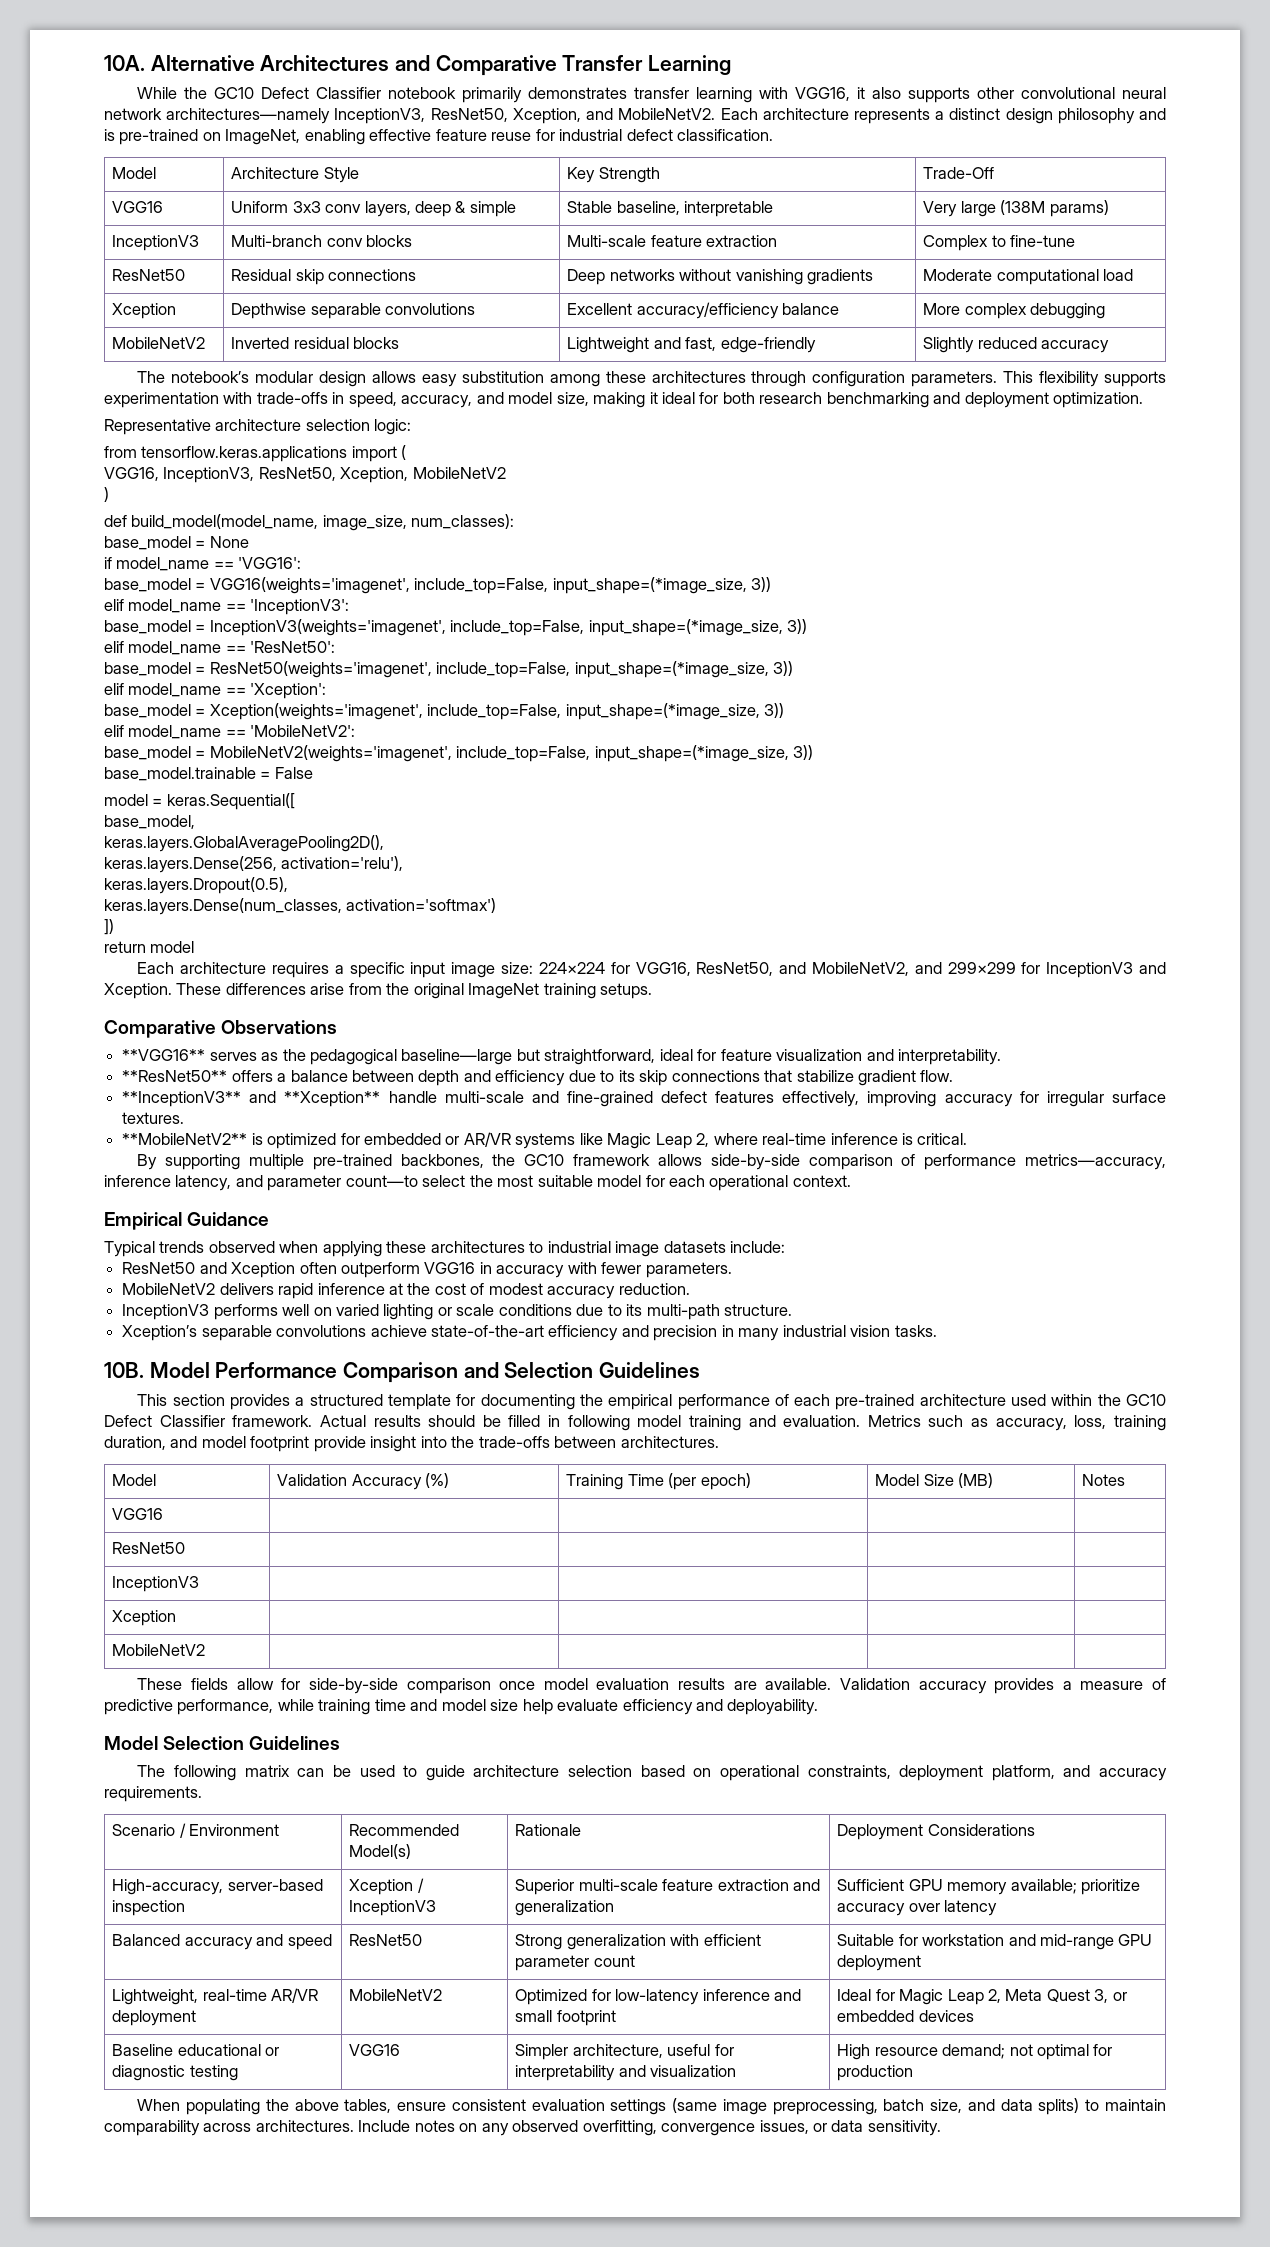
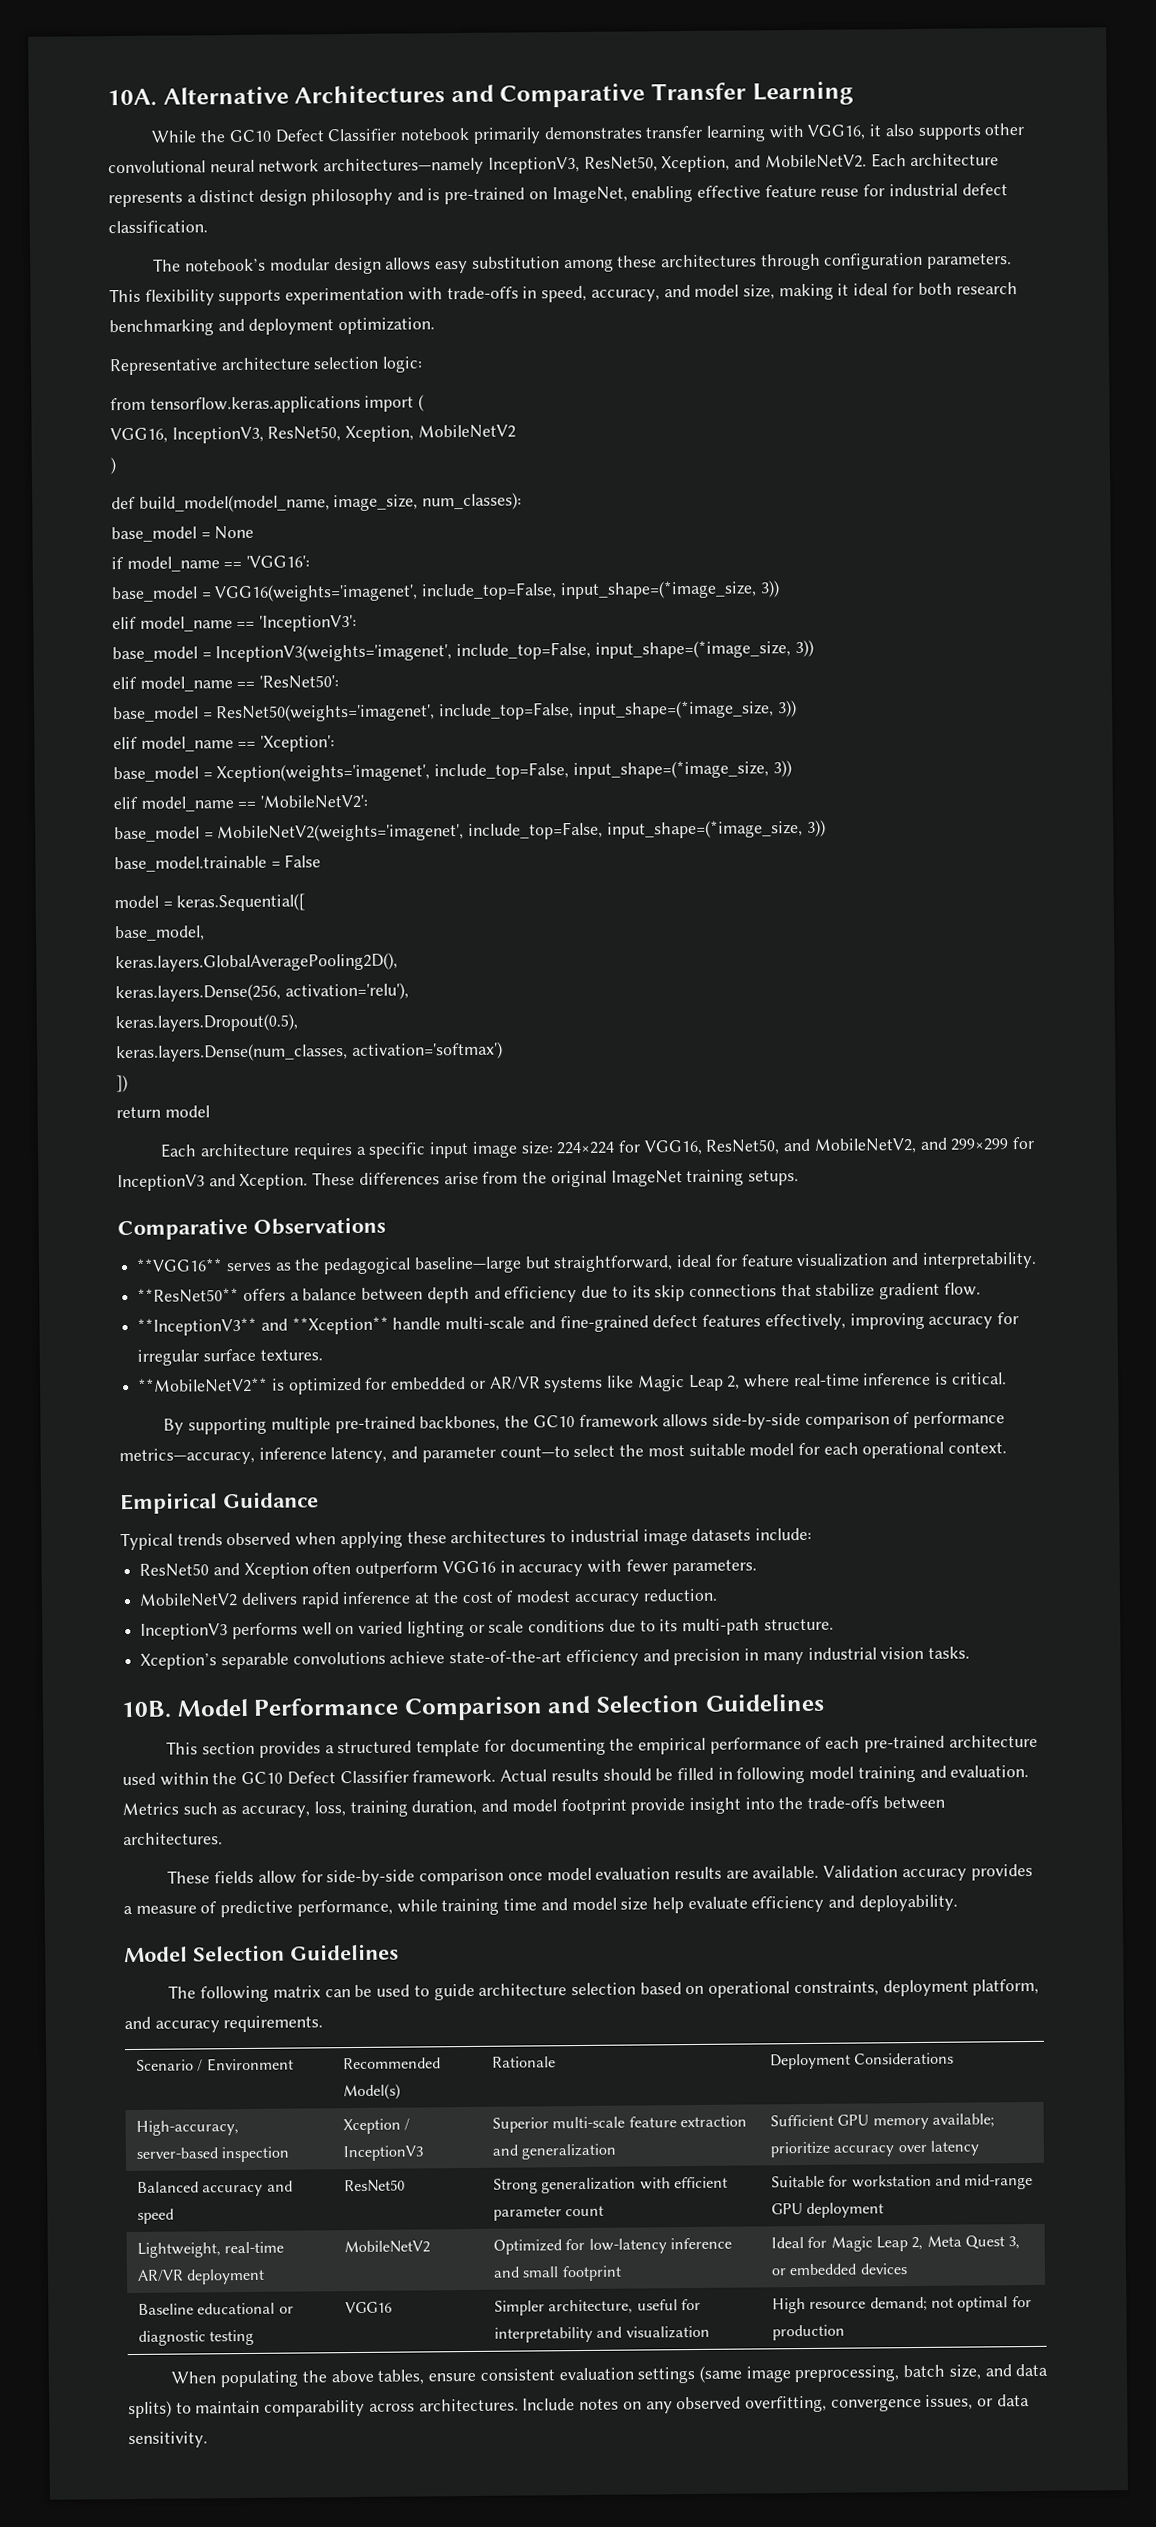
[112,167,157,179] [231,167,359,183] [567,167,660,183] [923,167,995,179] [112,201,164,213] [231,201,516,217] [567,201,774,217] [923,200,1109,217] [112,235,200,251] [231,235,413,247] [567,235,778,247] [923,235,1076,251] [112,269,186,281] [231,269,417,285] [567,269,873,285] [923,269,1134,285] [112,303,177,319] [231,303,476,319] [567,302,840,319] [923,303,1106,319] [112,337,206,349] [231,337,400,349] [567,337,816,353] [923,337,1110,353] // Model | Architecture Style | Key Strength | Trade-Off // VGG16 | Uniform 3x3 conv layers, deep & simple | Stable baseline, interpretable | Very large (138M params) // InceptionV3 | Multi-branch conv blocks | Multi-scale feature extraction | Complex to fine-tune // ResNet50 | Residual skip connections | Deep networks without vanishing gradients | Moderate computational load // Xception | Depthwise separable convolutions | Excellent accuracy/efficiency balance | More complex debugging // MobileNetV2 | Inverted residual blocks | Lightweight and fast, edge-friendly | Slightly reduced accuracy -> (208, 227) none
[112,1474,157,1486] [277,1473,450,1490] [566,1473,751,1490] [875,1473,994,1488] [1082,1474,1126,1486] [112,1508,164,1520] [112,1542,186,1554] [112,1576,200,1592] [112,1610,177,1626] [112,1644,206,1656] // Model | Validation Accuracy (%) | Training Time (per epoch) | Model Size (MB) | Notes // VGG16 | | | | // ResNet50 | | | | // InceptionV3 | | | | // Xception | | | | // MobileNetV2 | | | | -> (223, 1839) none

